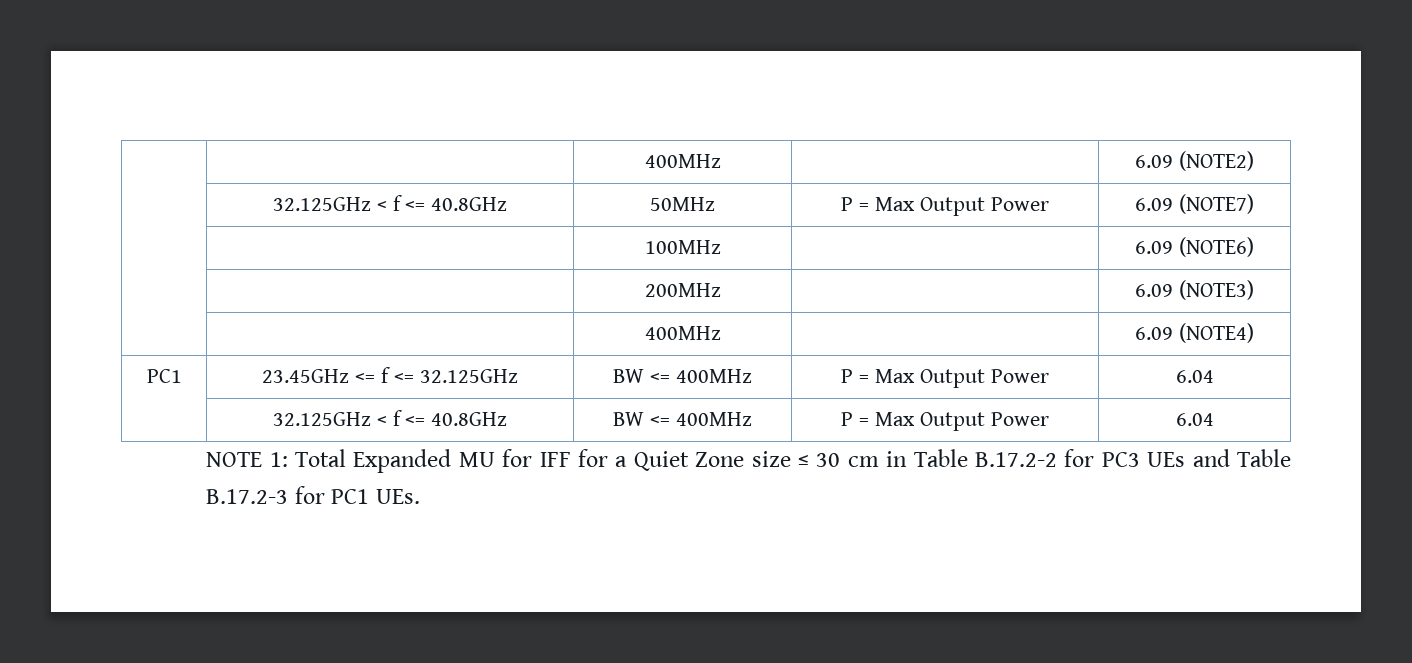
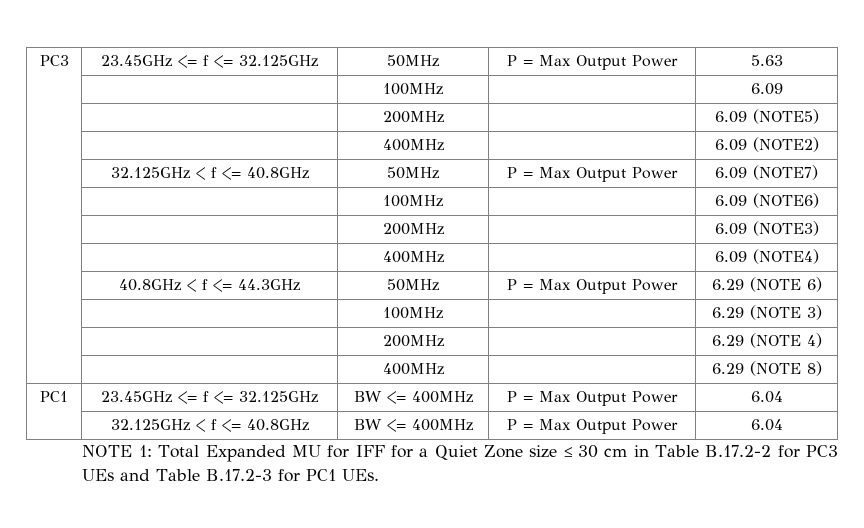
(644, 161) none -> [39,55,69,66] [101,55,318,68] [387,55,440,67] [506,55,678,70] [750,55,783,66] [383,83,444,95] [750,83,783,95] [382,111,444,123] [714,109,819,124] PC3 | 23.45GHz <= f <= 32.125GHz | 50MHz | P = Max Output Power | 5.63 // | | 100MHz | | 6.09 // | | 200MHz | | 6.09 (NOTE5) //
(1254, 333) none -> [119,279,300,292] [387,279,440,291] [506,279,678,294] [711,277,822,292] [383,307,444,319] [711,305,822,320] [382,335,444,347] [711,333,822,348] [382,363,444,375] [711,361,822,376] // | 40.8GHz < f <= 44.3GHz | 50MHz | P = Max Output Power | 6.29 (NOTE 6) // | | 100MHz | | 6.29 (NOTE 3) // | | 200MHz | | 6.29 (NOTE 4) // | | 400MHz | | 6.29 (NOTE 8)

